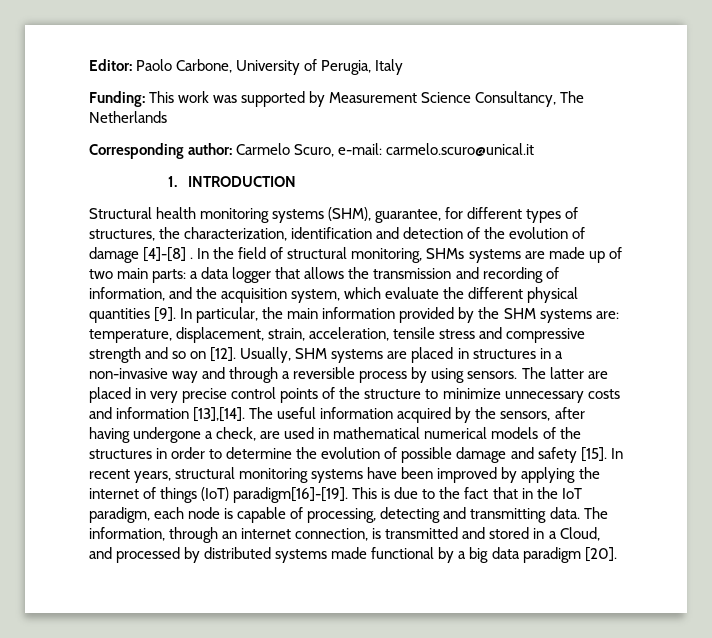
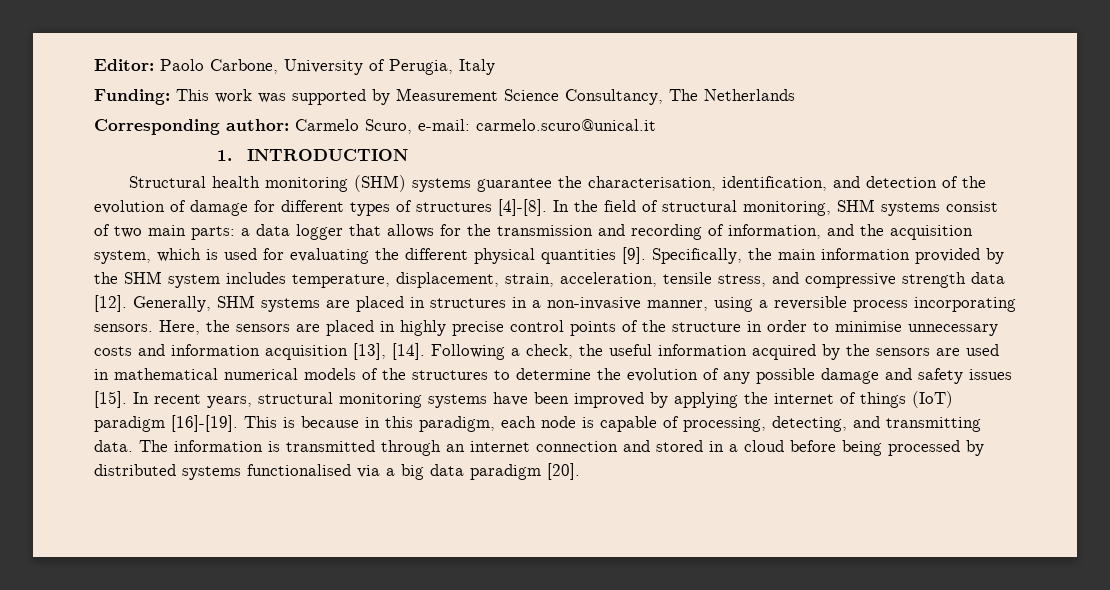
[272,207,579,223] [89,227,373,241] systems (SHM), guarantee, for different types of structures, the characterization, identification -> [353,175,827,192] (SHM) systems guarantee the characterisation, identification,
[143,247,194,262] [4]-[8] . -> [254,199,547,216] for different types of structures [4]-[8].
[426,247,605,263] SHMs systems are made up -> [837,199,998,216] SHM systems consist
(345, 273) none -> [440,224,461,236] for
[385,287,440,299] evaluate -> [206,248,369,264] is used for evaluating
[180,307,259,323] In particular, -> [652,248,742,264] Specifically,
[539,309,619,323] systems are: -> [168,272,286,288] system includes
[439,329,476,339] stress -> [718,274,766,287] stress,
[145,347,292,363] and so on [12]. Usually, -> [971,272,1005,284] [94,295,211,312] data [12]. Generally,
[172,367,608,383] [89,387,179,403] way and through a reversible process by using sensors. The latter are placed in very -> [647,296,1016,312] [94,320,446,336] manner, using a reversible process incorporating sensors. Here, the sensors are placed in highly
[425,388,620,403] [89,407,274,422] to minimize unnecessary costs and information [13],[14]. The -> [747,320,998,336] [94,343,603,360] in order to minimise unnecessary costs and information acquisition [13], [14]. Following a check, the
[500,407,585,421] [89,427,257,443] sensors, after having undergone a check, -> [876,348,930,356] sensors
[156,447,206,459] in order -> (488, 375) none
(398, 453) none -> [723,372,750,384] any
(577, 455) none -> [969,369,1012,380] issues
[233,487,582,503] paradigm[16]-[19]. This is due to the fact that in the IoT -> [94,415,413,432] paradigm [16]-[19]. This is because in this
[380,507,441,523] detecting -> [772,416,847,432] detecting,
[89,527,459,543] information, through an internet connection, is transmitted -> [174,440,618,456] information is transmitted through an internet connection
[559,527,600,541] [89,547,112,559] Cloud, and -> [744,440,882,456] cloud before being
[331,547,455,563] made functional by -> [247,464,380,478] functionalised via

